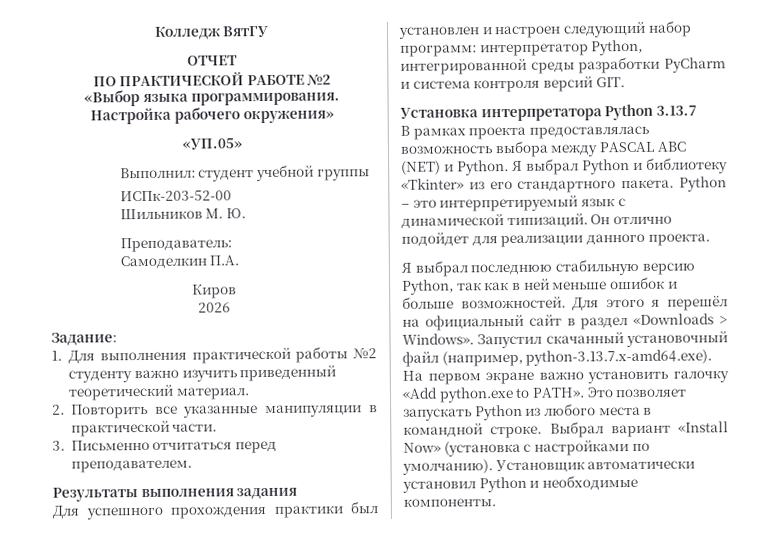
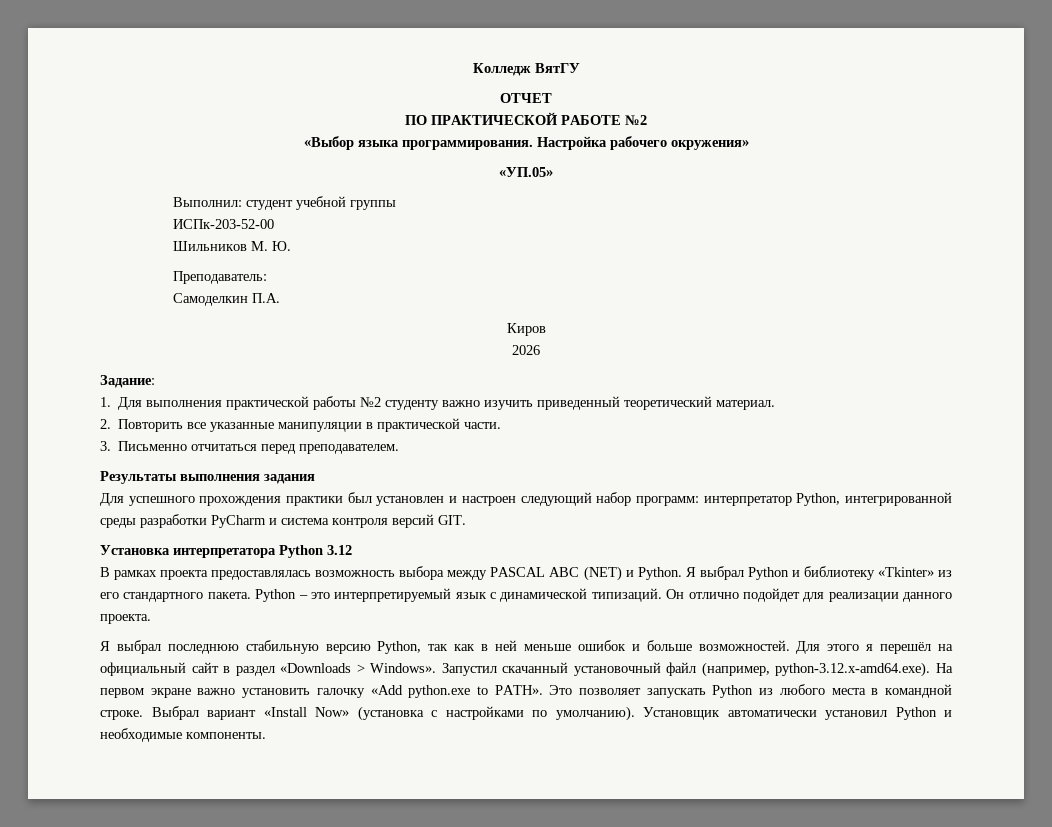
[655,105,697,116] 3.13.7 -> [327,545,352,555] 3.12
[525,349,713,366] python-3.13.7.x-amd64.exe). -> [775,662,931,677] python-3.12.x-amd64.exe).

